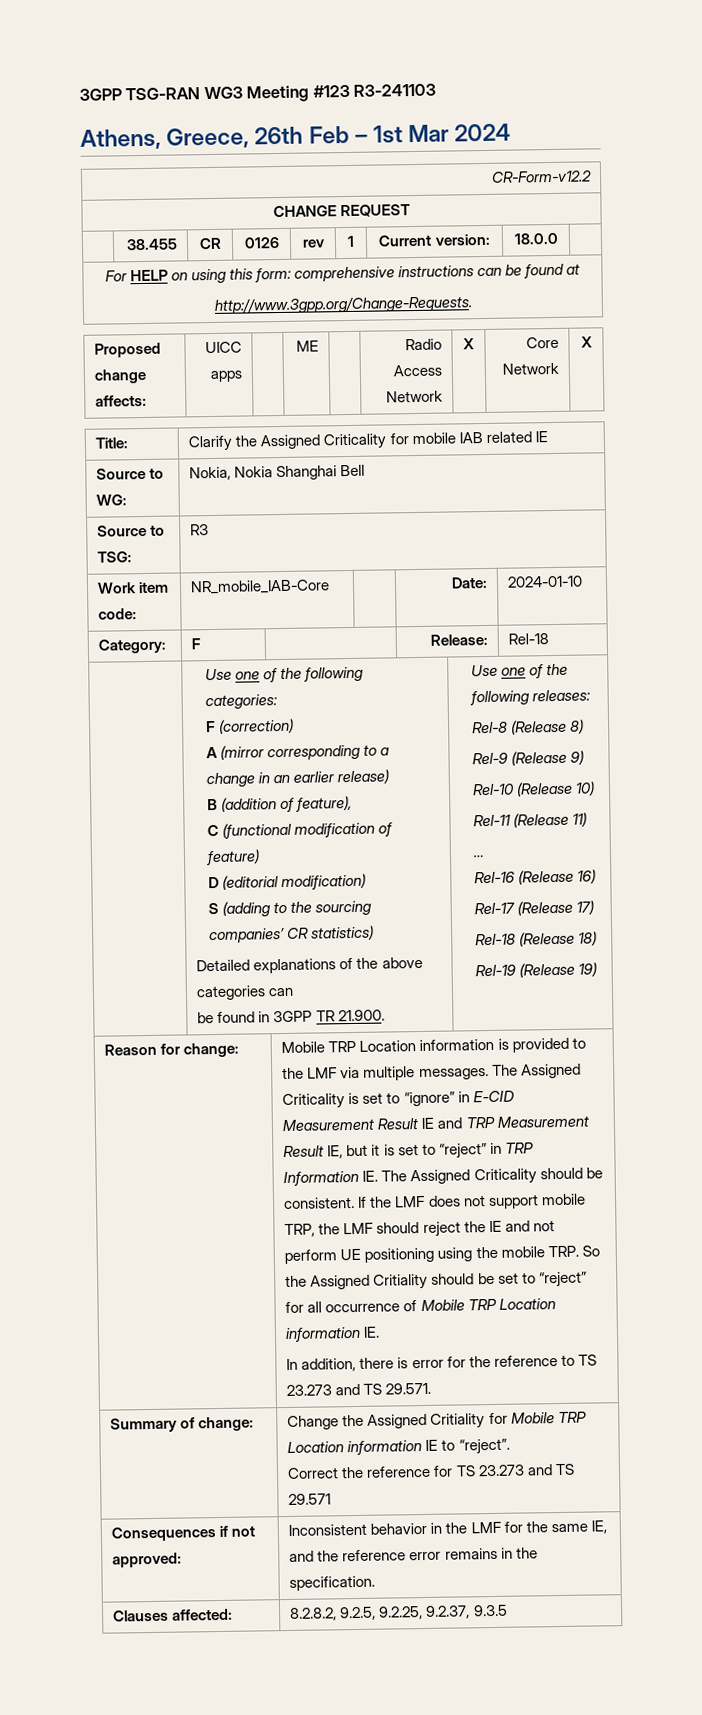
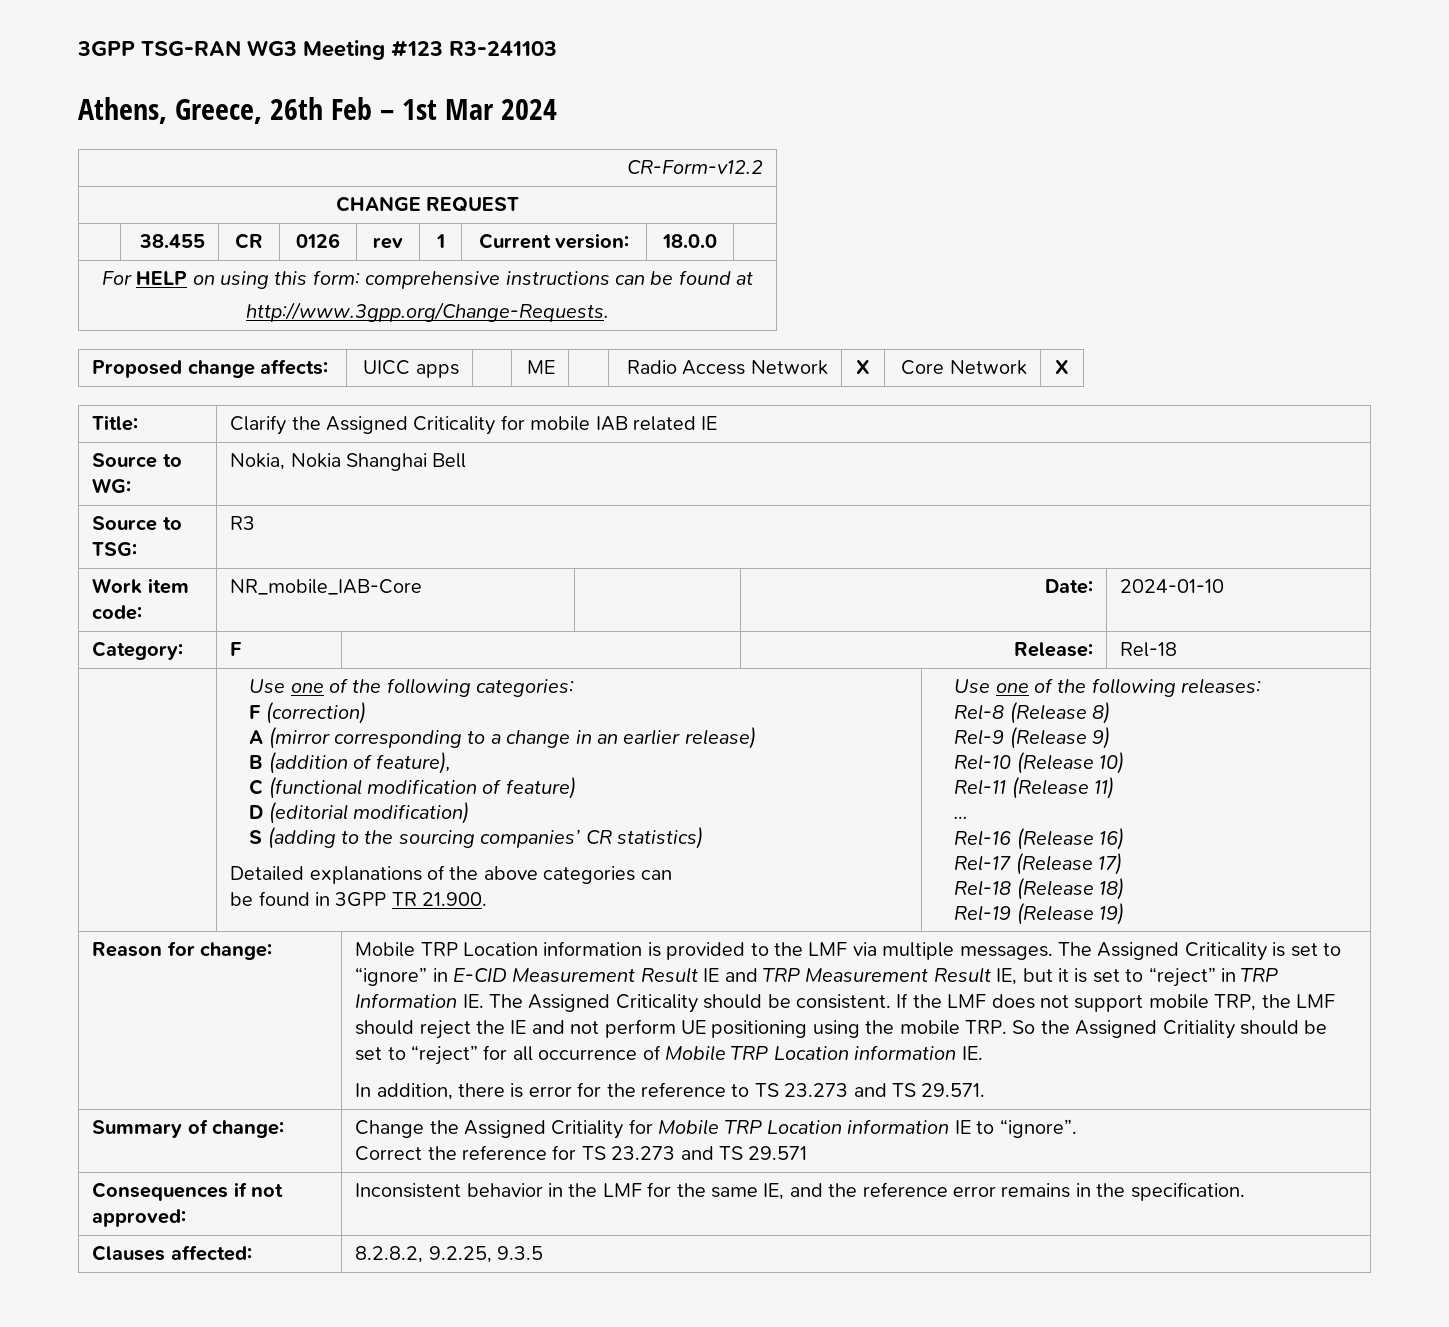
[458,1438,510,1455] “reject”. -> [999,1119,1077,1138] “ignore”.
[339,1605,471,1621] 9.2.5, 9.2.25, 9.2.37, -> [428,1246,492,1263] 9.2.25,

